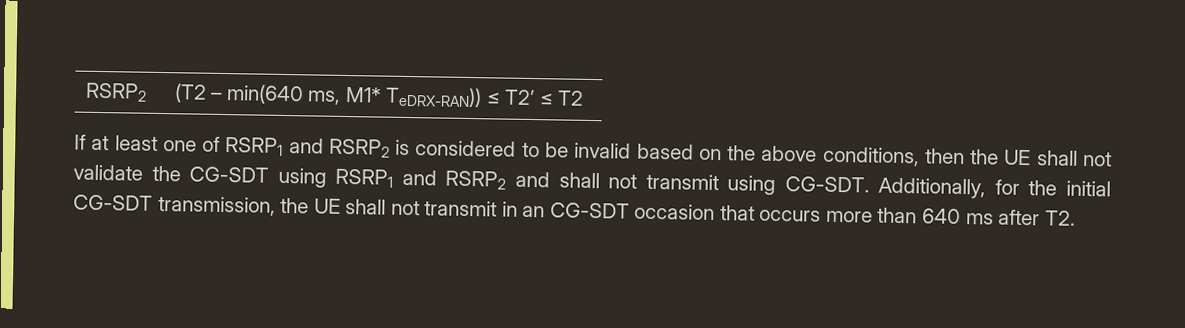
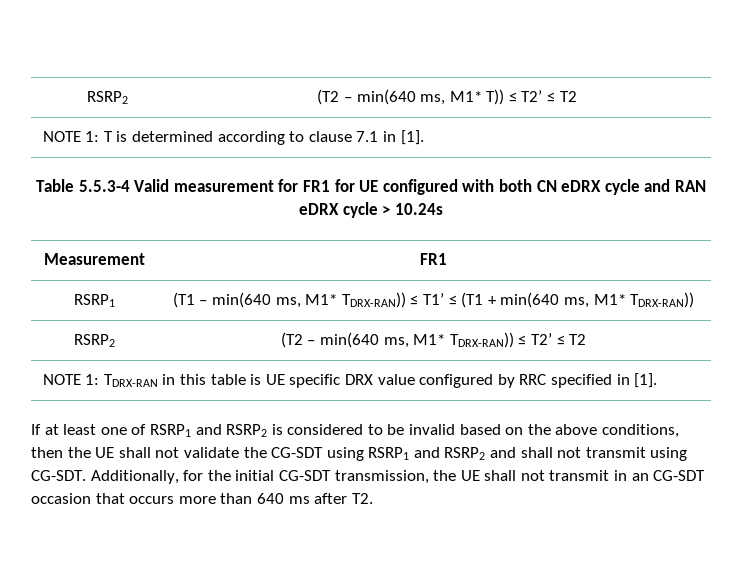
[85,82,147,102] [173,83,585,108] RSRP2 | (T2 – min(640 ms, M1* TeDRX-RAN)) ≤ T2’ ≤ T2 -> [87,91,128,104] [317,89,577,105] [42,130,424,145] [36,179,706,195] [299,202,443,218] [43,253,145,265] [420,253,447,265] [73,294,115,307] [172,292,695,308] [73,334,115,347] [280,332,587,348] [42,373,658,388] RSRP2 | (T2 – min(640 ms, M1* T)) ≤ T2’ ≤ T2 // NOTE 1: T is determined according to clause 7.1 in [1]. // Table 5.5.3-4 Valid measurement for FR1 for UE configured with both CN eDRX cycle and RAN eDRX cycle > 10.24s // Measurement | FR1 // RSRP1 | (T1 – min(640 ms, M1* TDRX-RAN)) ≤ T1’ ≤ (T1 + min(640 ms, M1* TDRX-RAN)) // RSRP2 | (T2 – min(640 ms, M1* TDRX-RAN)) ≤ T2’ ≤ T2 // NOTE 1: TDRX-RAN in this table is UE specific DRX value configured by RRC specified in [1].

